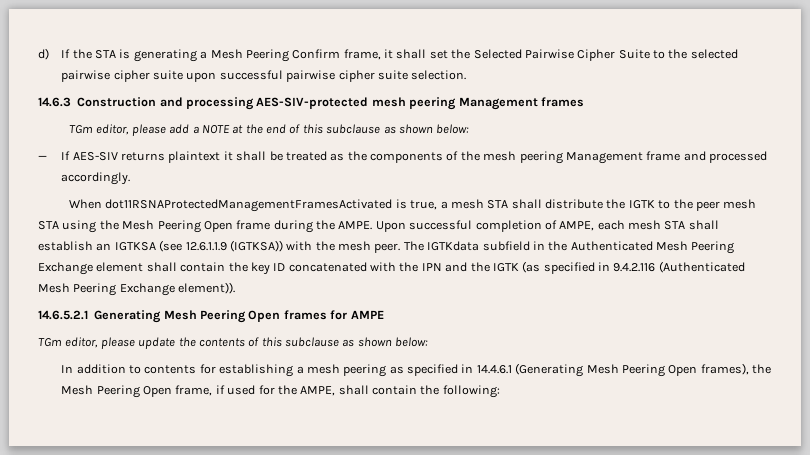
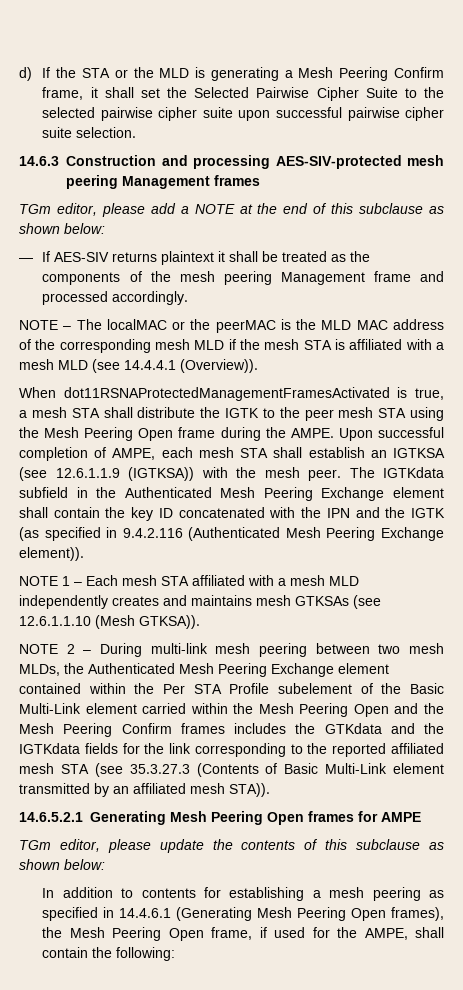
(117, 54) none -> [114,67,190,78] or the MLD
(131, 178) none -> [19,319,444,333] [19,339,444,353] [19,359,258,373] // NOTE – The localMAC or the peerMAC is the MLD MAC address of the corresponding mesh MLD if the mesh STA is affiliated with a mesh MLD (see 14.4.4.1 (Overview)).
(236, 288) none -> [19,575,359,586] [19,595,381,609] [19,615,200,629] [19,643,445,657] [19,663,389,677] [19,683,445,694] [19,703,444,717] [19,723,444,737] [19,743,444,757] [19,763,444,777] [19,783,270,797] // NOTE 1 – Each mesh STA affiliated with a mesh MLD independently creates and maintains mesh GTKSAs (see 12.6.1.1.10 (Mesh GTKSA)). // NOTE 2 – During multi-link mesh peering between two mesh MLDs, the Authenticated Mesh Peering Exchange element contained within the Per STA Profile subelement of the Basic Multi-Link element carried within the Mesh Peering Open and the Mesh Peering Confirm frames includes the GTKdata and the IGTKdata fields for the link corresponding to the reported affiliated mesh STA (see 35.3.27.3 (Contents of Basic Multi-Link element transmitted by an affiliated mesh STA)).

